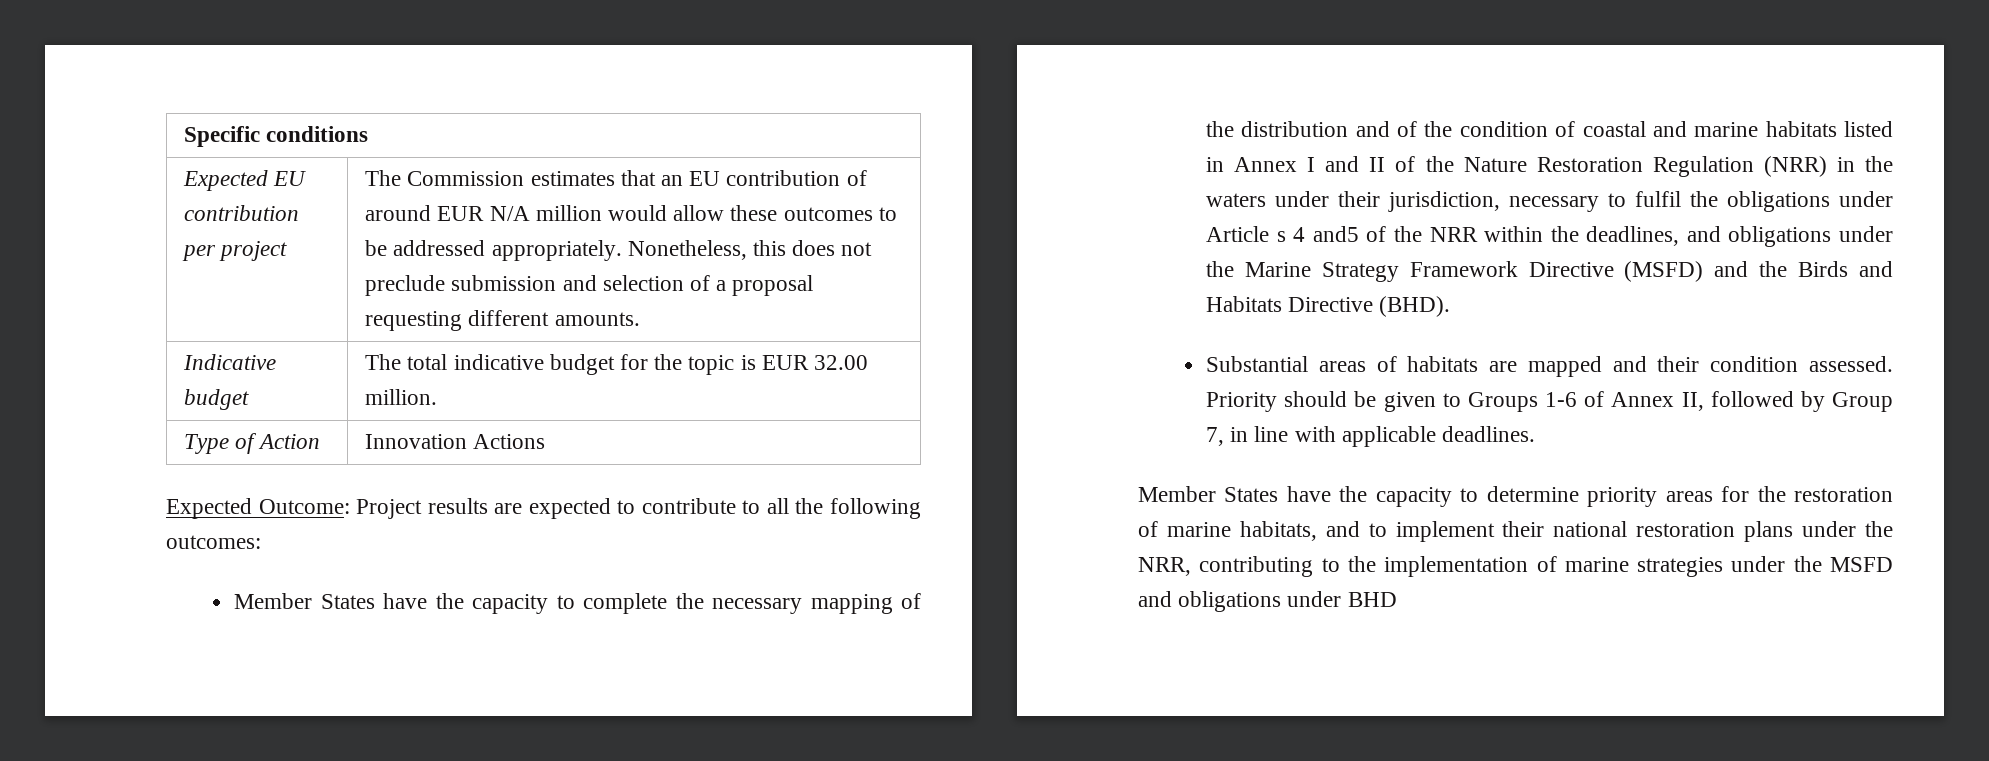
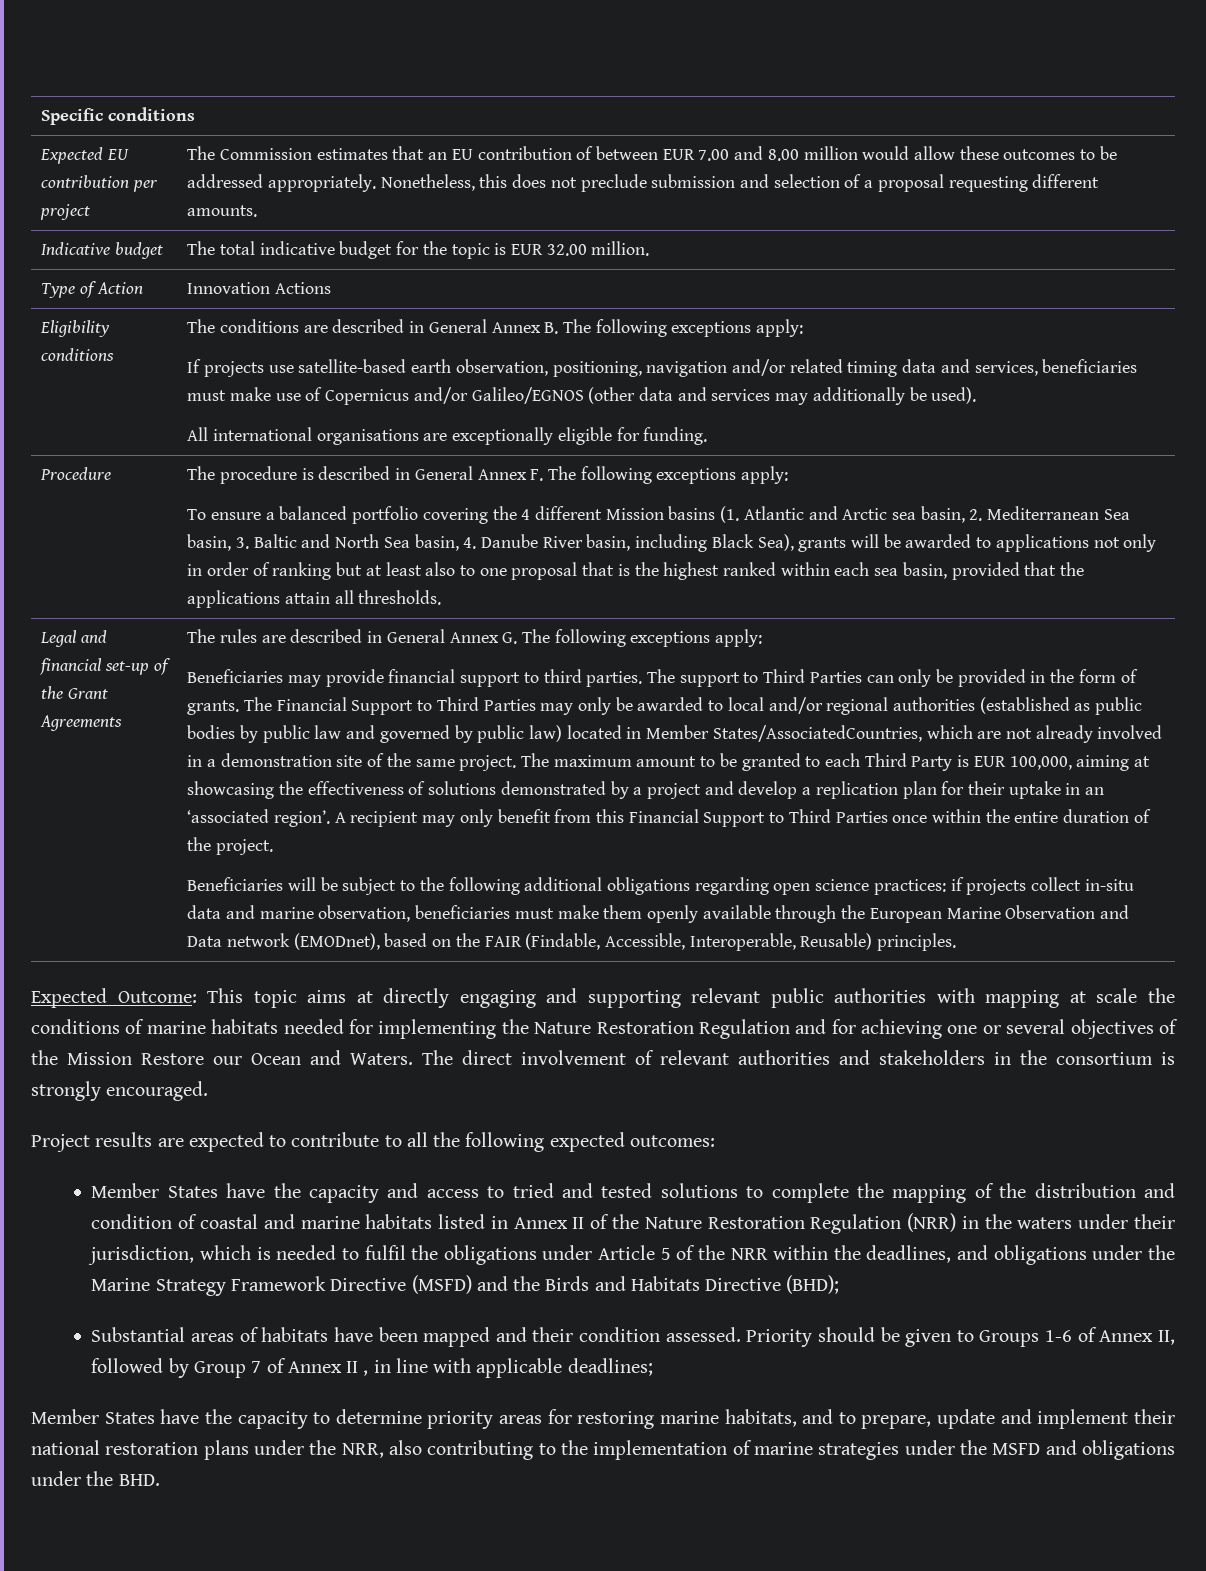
[365,205,530,221] around EUR N/A -> [595,146,799,161] between EUR 7.00 and 8.00
[166,498,350,519] // Expected Outcome: -> [40,320,111,337] [41,348,115,361] [187,319,804,337] [187,359,1138,377] [187,387,977,405] [187,427,708,445] [40,467,112,480] [187,466,789,484] [187,506,1130,524] [187,534,1157,552] [187,562,1085,580] [187,590,442,608] [40,630,107,647] [40,658,171,675] [41,686,108,699] [40,715,123,731] [187,629,763,647] [187,669,1138,687] [187,697,1143,715] [187,725,1163,743] [187,753,1151,771] [187,781,1105,799] [187,809,1151,827] [187,837,273,855] [187,877,1134,895] [187,905,1130,923] [187,933,957,951] [31,988,1175,1008] [31,1019,1179,1039] [31,1050,1175,1065] [31,1081,209,1101] // Eligibility conditions | The conditions are described in General Annex B. The following exceptions apply: // If projects use satellite-based earth observation, positioning, navigation and/or related timing data and services, beneficiaries must make use of Copernicus and/or Galileo/EGNOS (other data and services may additionally be used). // All international organisations are exceptionally eligible for funding. // Procedure | The procedure is described in General Annex F. The following exceptions apply: // To ensure a balanced portfolio covering the 4 different Mission basins (1. Atlantic and Arctic sea basin, 2. Mediterranean Sea basin, 3. Baltic and North Sea basin, 4. Danube River basin, including Black Sea), grants will be awarded to applications not only in order of ranking but at least also to one proposal that is the highest ranked within each sea basin, provided that the applications attain all thresholds. // Legal and financial set-up of the Grant Agreements | The rules are described in General Annex G. The following exceptions apply: // Beneficiaries may provide financial support to third parties. The support to Third Parties can only be provided in the form of grants. The Financial Support to Third Parties may only be awarded to local and/or regional authorities (established as public bodies by public law and governed by public law) located in Member States/AssociatedCountries, which are not already involved in a demonstration site of the same project. The maximum amount to be granted to each Third Party is EUR 100,000, aiming at showcasing the effectiveness of solutions demonstrated by a project and develop a replication plan for their uptake in an ‘associated region’. A recipient may only benefit from this Financial Support to Third Parties once within the entire duration of the project. // Beneficiaries will be subject to the following additional obligations regarding open science practices: if projects collect in-situ data and marine observation, beneficiaries must make them openly available through the European Marine Observation and Data network (EMODnet), based on the FAIR (Findable, Accessible, Interoperable, Reusable) principles. // Expected Outcome: This topic aims at directly engaging and supporting relevant public authorities with mapping at scale the conditions of marine habitats needed for implementing the Nature Restoration Regulation and for achieving one or several objectives of the Mission Restore our Ocean and Waters. The direct involvement of relevant authorities and stakeholders in the consortium is strongly encouraged. //
(921, 508) none -> [549,1132,625,1152] expected
(549, 604) none -> [387,1183,738,1198] and access to tried and tested solutions
[712,598,803,614] necessary -> (885, 1190) none
[1397,121,1453,137] of the -> (1176, 1190) none
[1307,156,1360,172] I and -> (568, 1223) none
[1509,196,1600,212] necessary -> [200,1245,337,1260] which is needed
[1276,226,1359,242] s 4 and5 -> [660,1248,671,1260] 5
[1379,296,1451,317] (BHD). -> [786,1275,840,1294] (BHD);
[1489,361,1518,372] are -> [333,1327,418,1342] have been
[1206,427,1225,446] 7, -> [251,1358,369,1376] 7 of Annex II ,
[1442,426,1536,442] deadlines. -> [567,1358,653,1376] deadlines;
[1757,486,1893,502] [1138,521,1158,537] the restoration of -> [577,1411,655,1429] restoring
(1387, 530) none -> [861,1409,1032,1429] prepare, update and
(1191, 566) none -> [388,1440,422,1455] also
[1347,592,1397,607] BHD -> [86,1471,160,1486] the BHD.

